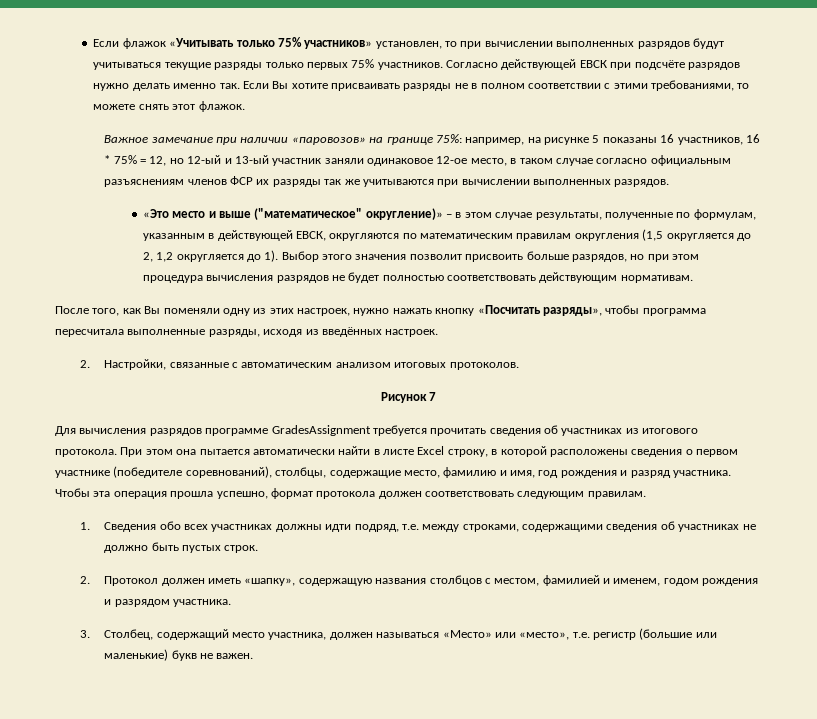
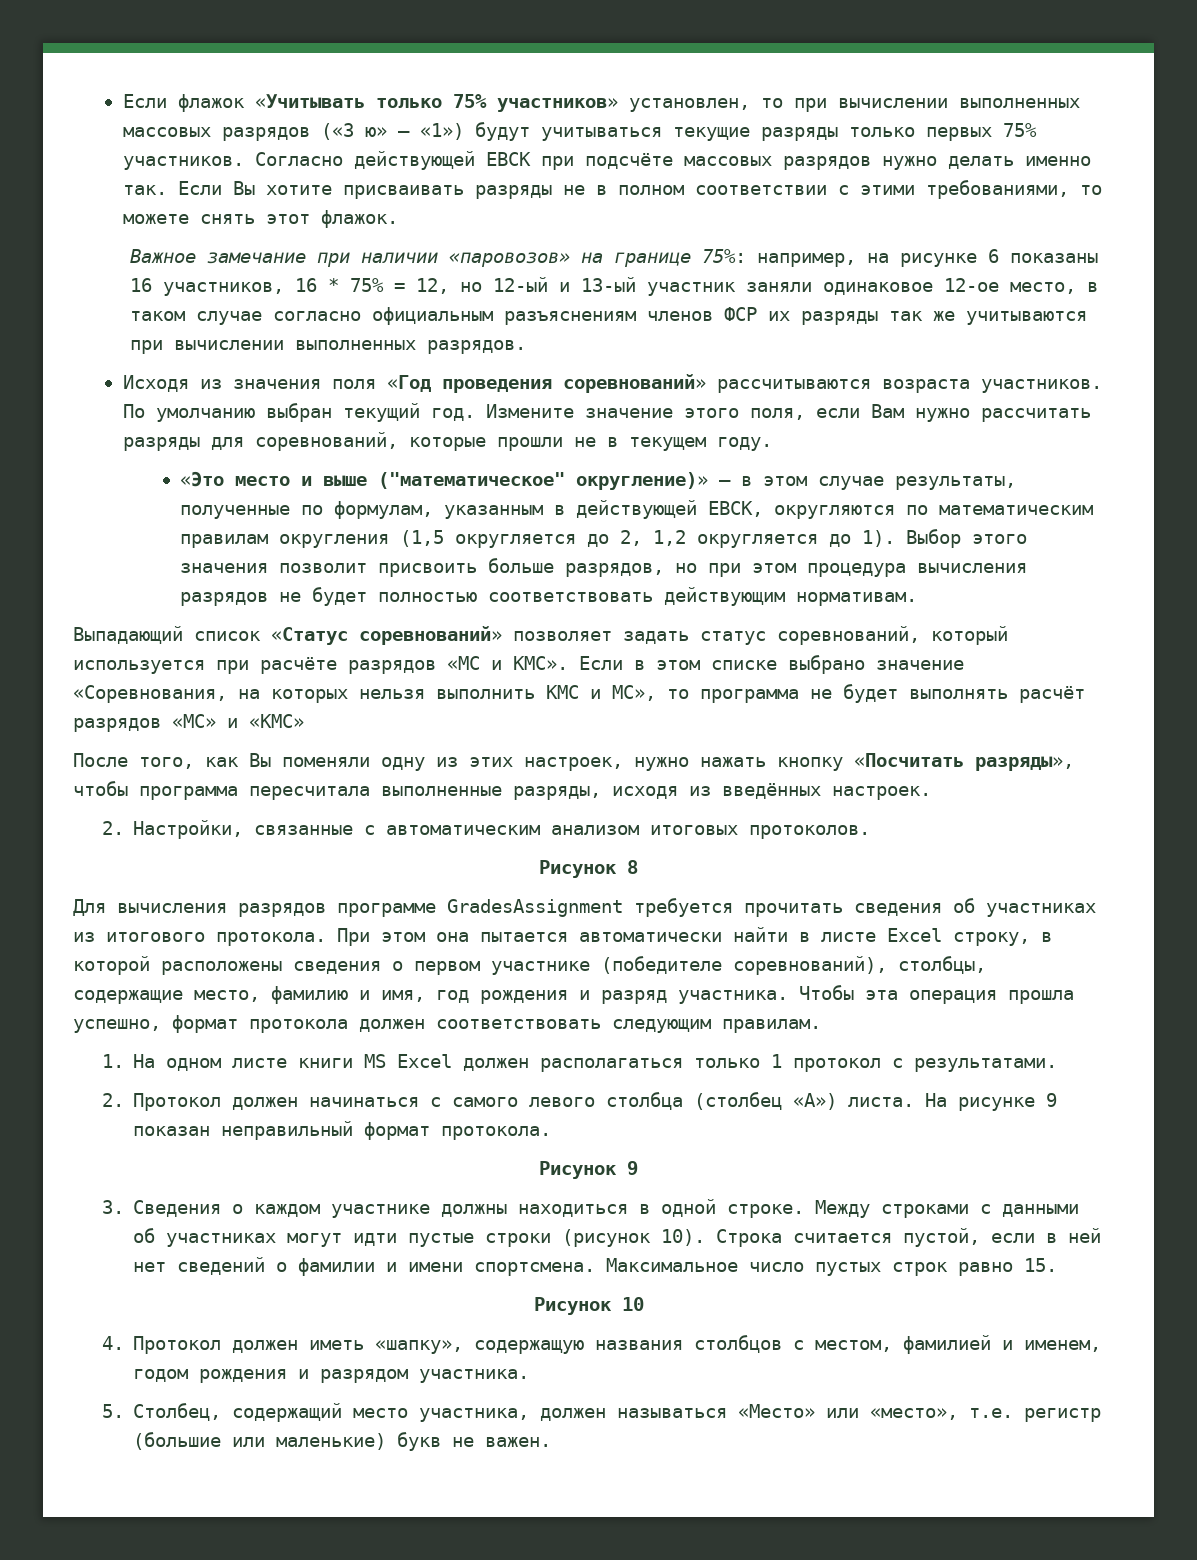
[637,41,690,49] разрядов -> [122,123,464,141] массовых разрядов («3 ю» – «1»)
(685, 65) none -> [683,156,772,166] массовых
[592,135,600,143] 5 -> [988,249,1000,263] 6
(670, 183) none -> [122,374,1102,393] [122,403,1091,422] [122,432,772,451] // Исходя из значения поля «Год проведения соревнований» рассчитываются возраста участников. По умолчанию выбран текущий год. Измените значение этого поля, если Вам нужно рассчитать разряды для соревнований, которые прошли не в текущем году.
(693, 279) none -> [73,626,1008,645] [73,655,964,674] [73,684,1085,703] [73,714,304,732] // Выпадающий список «Статус соревнований» позволяет задать статус соревнований, который используется при расчёте разрядов «МС и КМС». Если в этом списке выбрано значение «Соревнования, на которых нельзя выполнить КМС и МС», то программа не будет выполнять расчёт разрядов «МС» и «КМС»
[429,392,437,401] 7 -> [627,860,638,874] 8
[104,521,756,532] [104,542,259,553] [79,576,90,584] Сведения обо всех участниках должны идти подряд, т.е. между строками, содержащими сведения об участниках не должно быть пустых строк. // 2. -> [133,1054,1058,1072] [101,1092,1058,1111] [133,1121,552,1140] [539,1161,638,1179] [101,1199,1080,1218] [133,1228,1102,1247] [133,1257,1058,1276] [533,1297,644,1315] [101,1336,124,1350] На одном листе книги MS Excel должен располагаться только 1 протокол с результатами. // 2. Протокол должен начинаться с самого левого столбца (столбец «A») листа. На рисунке 9 показан неправильный формат протокола. // Рисунок 9 // 3. Сведения о каждом участнике должны находиться в одной строке. Между строками с данными об участниках могут идти пустые строки (рисунок 10). Строка считается пустой, если в ней нет сведений о фамилии и имени спортсмена. Максимальное число пустых строк равно 15. // Рисунок 10 // 4.
[79,630,90,638] 3. -> [101,1404,124,1418] 5.

